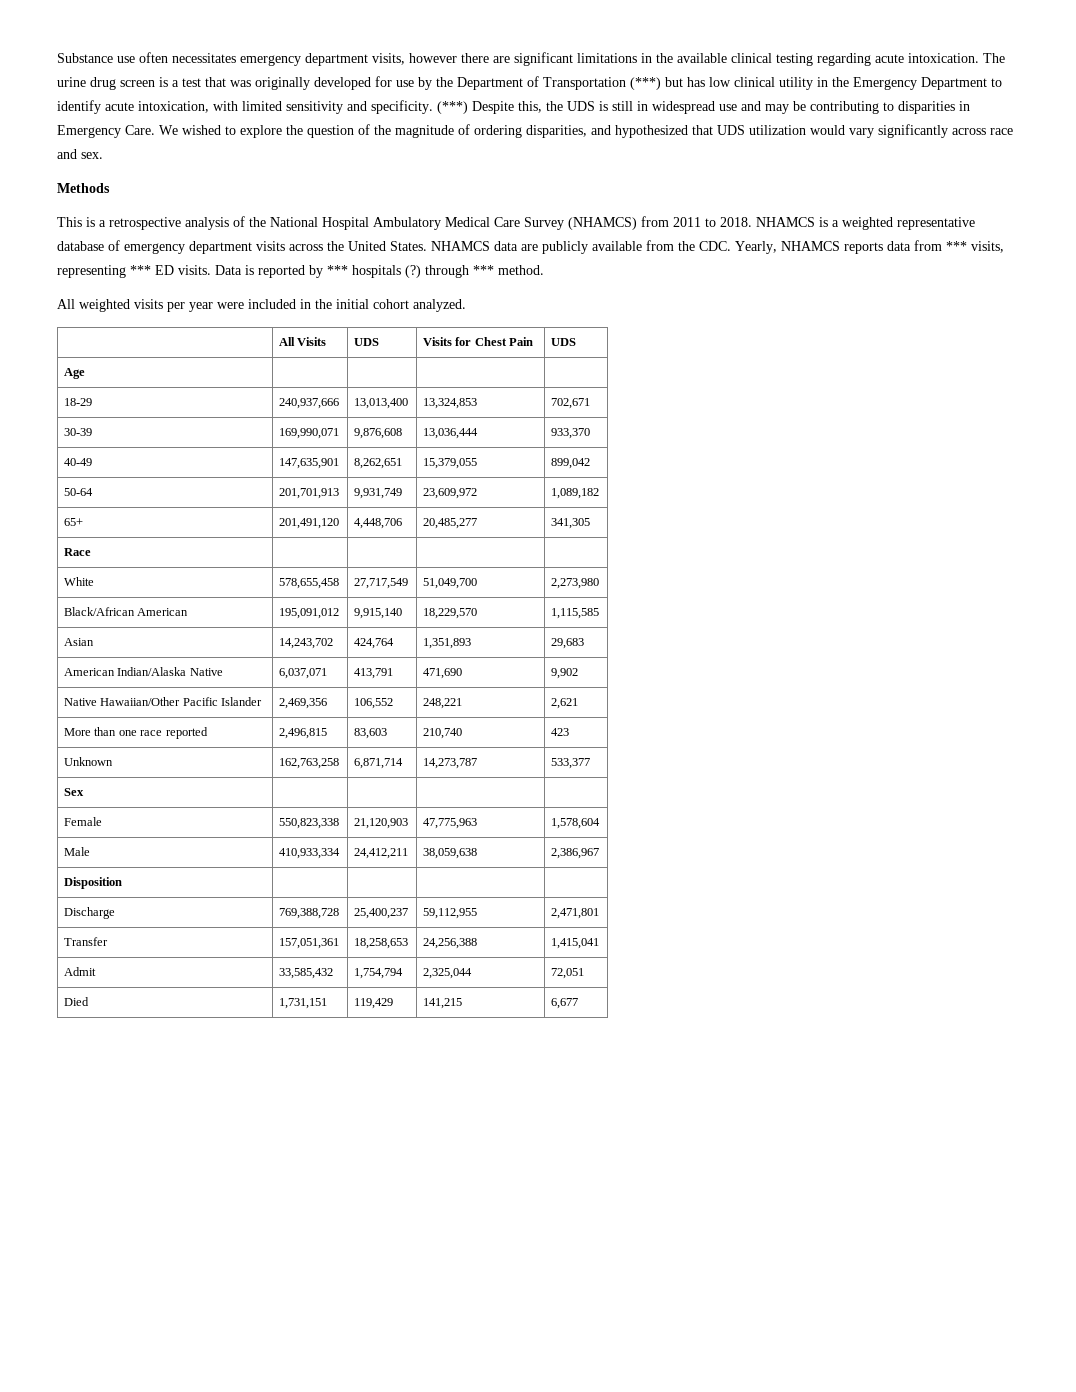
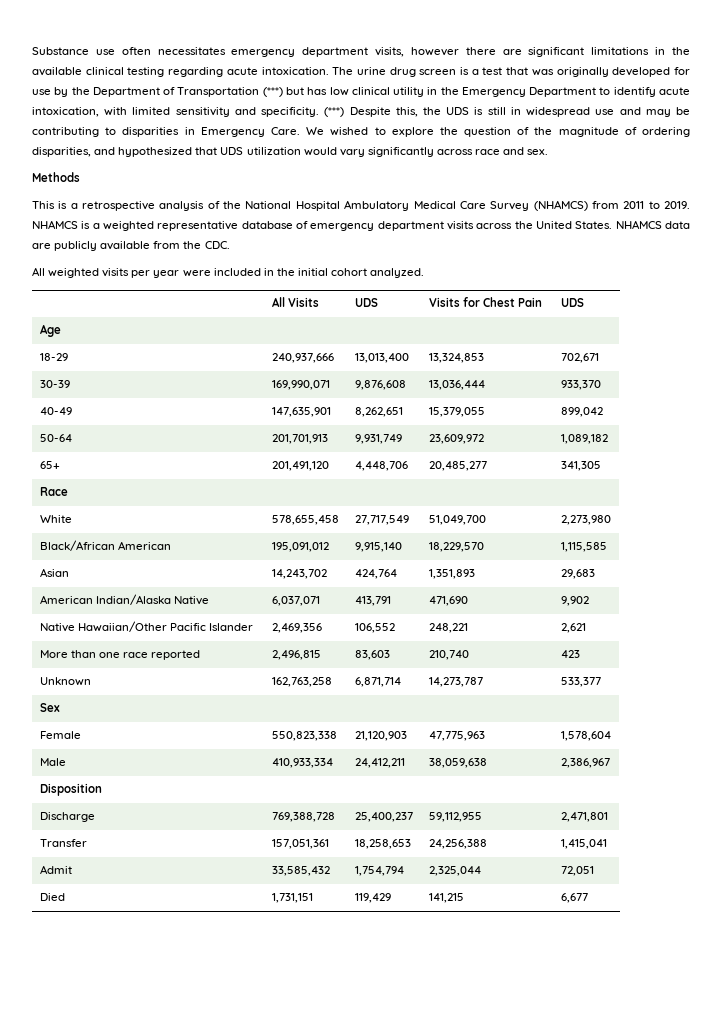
[720,217,752,227] 2018. -> [664,201,691,209] 2019.
[735,240,1004,254] [57,265,544,278] Yearly, NHAMCS reports data from *** visits, representing *** ED visits. Data is reported by *** hospitals (?) through *** method. -> (230, 245) none

